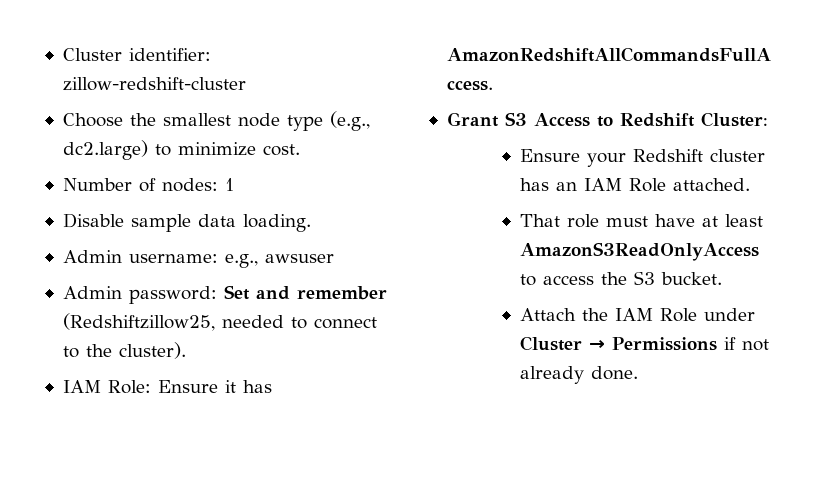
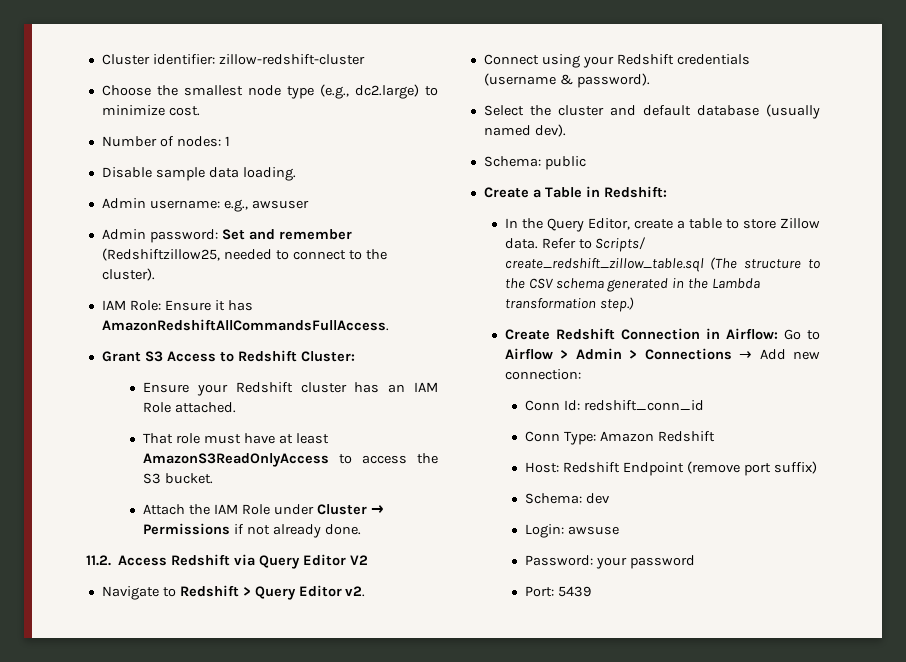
(639, 373) none -> [86,554,368,569] [101,585,366,600] [483,54,750,68] [483,73,650,88] [483,104,820,119] [483,124,566,137] [483,156,586,170] [483,186,667,198] [504,218,820,232] [504,237,647,252] [504,257,821,272] [504,278,761,292] [504,297,634,312] [504,328,820,340] [504,348,820,360] [504,369,581,380] [525,400,705,411] [525,431,716,445] [525,461,817,476] [525,493,611,504] [525,524,620,538] [525,555,696,569] [525,586,592,597] // 11.2. Access Redshift via Query Editor V2 // Navigate to Redshift > Query Editor v2. // Connect using your Redshift credentials (username & password). // Select the cluster and default database (usually named dev). // Schema: public // Create a Table in Redshift: // In the Query Editor, create a table to store Zillow data. Refer to Scripts/ create_redshift_zillow_table.sql (The structure to the CSV schema generated in the Lambda transformation step.) // Create Redshift Connection in Airflow: Go to Airflow > Admin > Connections → Add new connection: // Conn Id: redshift_conn_id // Conn Type: Amazon Redshift // Host: Redshift Endpoint (remove port suffix) // Schema: dev // Login: awsuse // Password: your password // Port: 5439

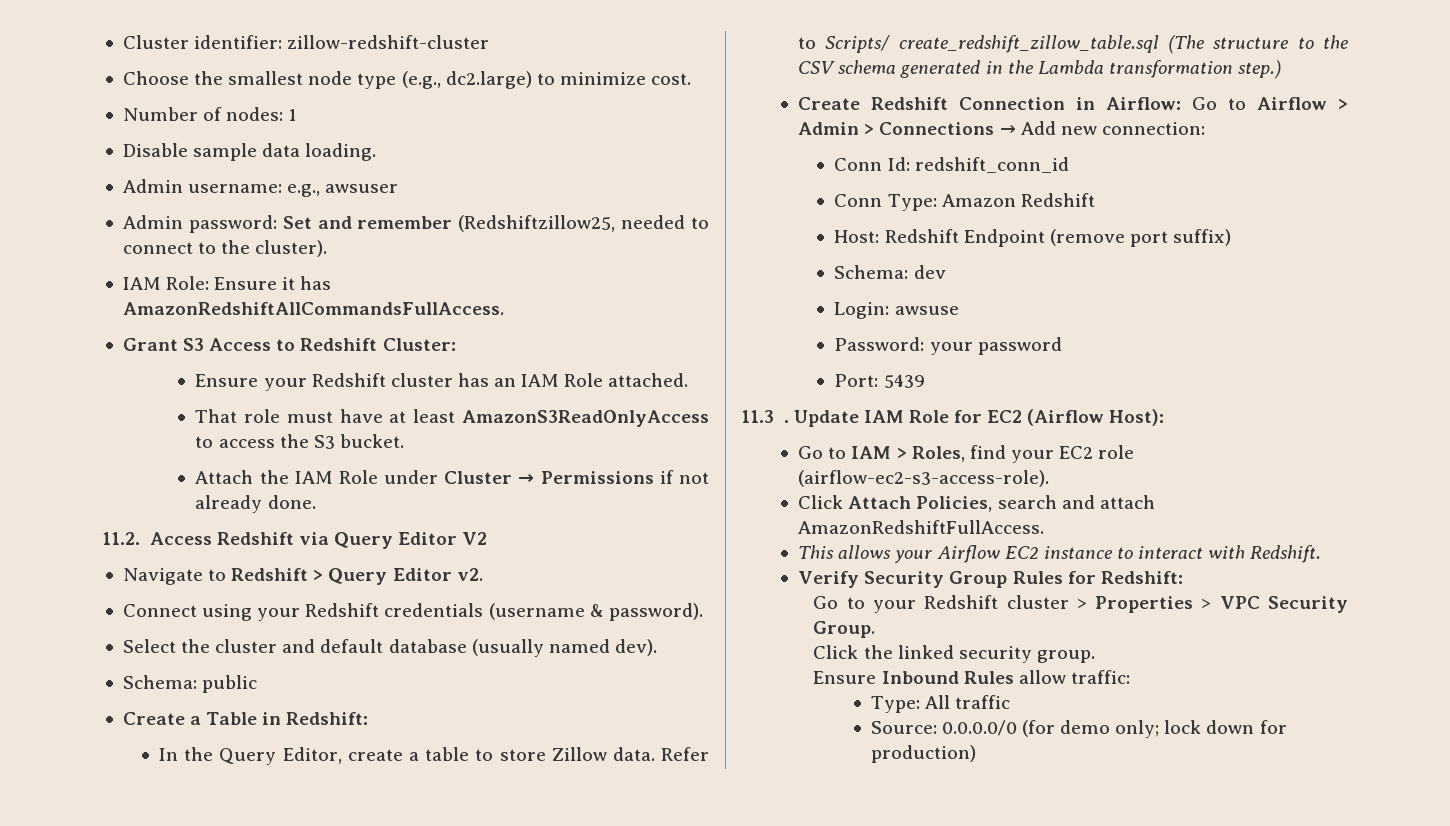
(592, 591) none -> [741,409,1165,427] [798,445,1135,463] [798,470,1050,487] [798,495,1155,512] [798,520,1045,534] [798,545,1322,563] [798,571,1183,588] [813,595,1348,613] [813,621,876,638] [813,645,1096,663] [813,670,1131,684] [870,695,1010,713] [870,720,1287,738] [870,745,976,763] // 11.3 . Update IAM Role for EC2 (Airflow Host): // Go to IAM > Roles, find your EC2 role (airflow-ec2-s3-access-role). // Click Attach Policies, search and attach AmazonRedshiftFullAccess. // This allows your Airflow EC2 instance to interact with Redshift. // Verify Security Group Rules for Redshift: // Go to your Redshift cluster > Properties > VPC Security Group. // Click the linked security group. // Ensure Inbound Rules allow traffic: // Type: All traffic // Source: 0.0.0.0/0 (for demo only; lock down for production)

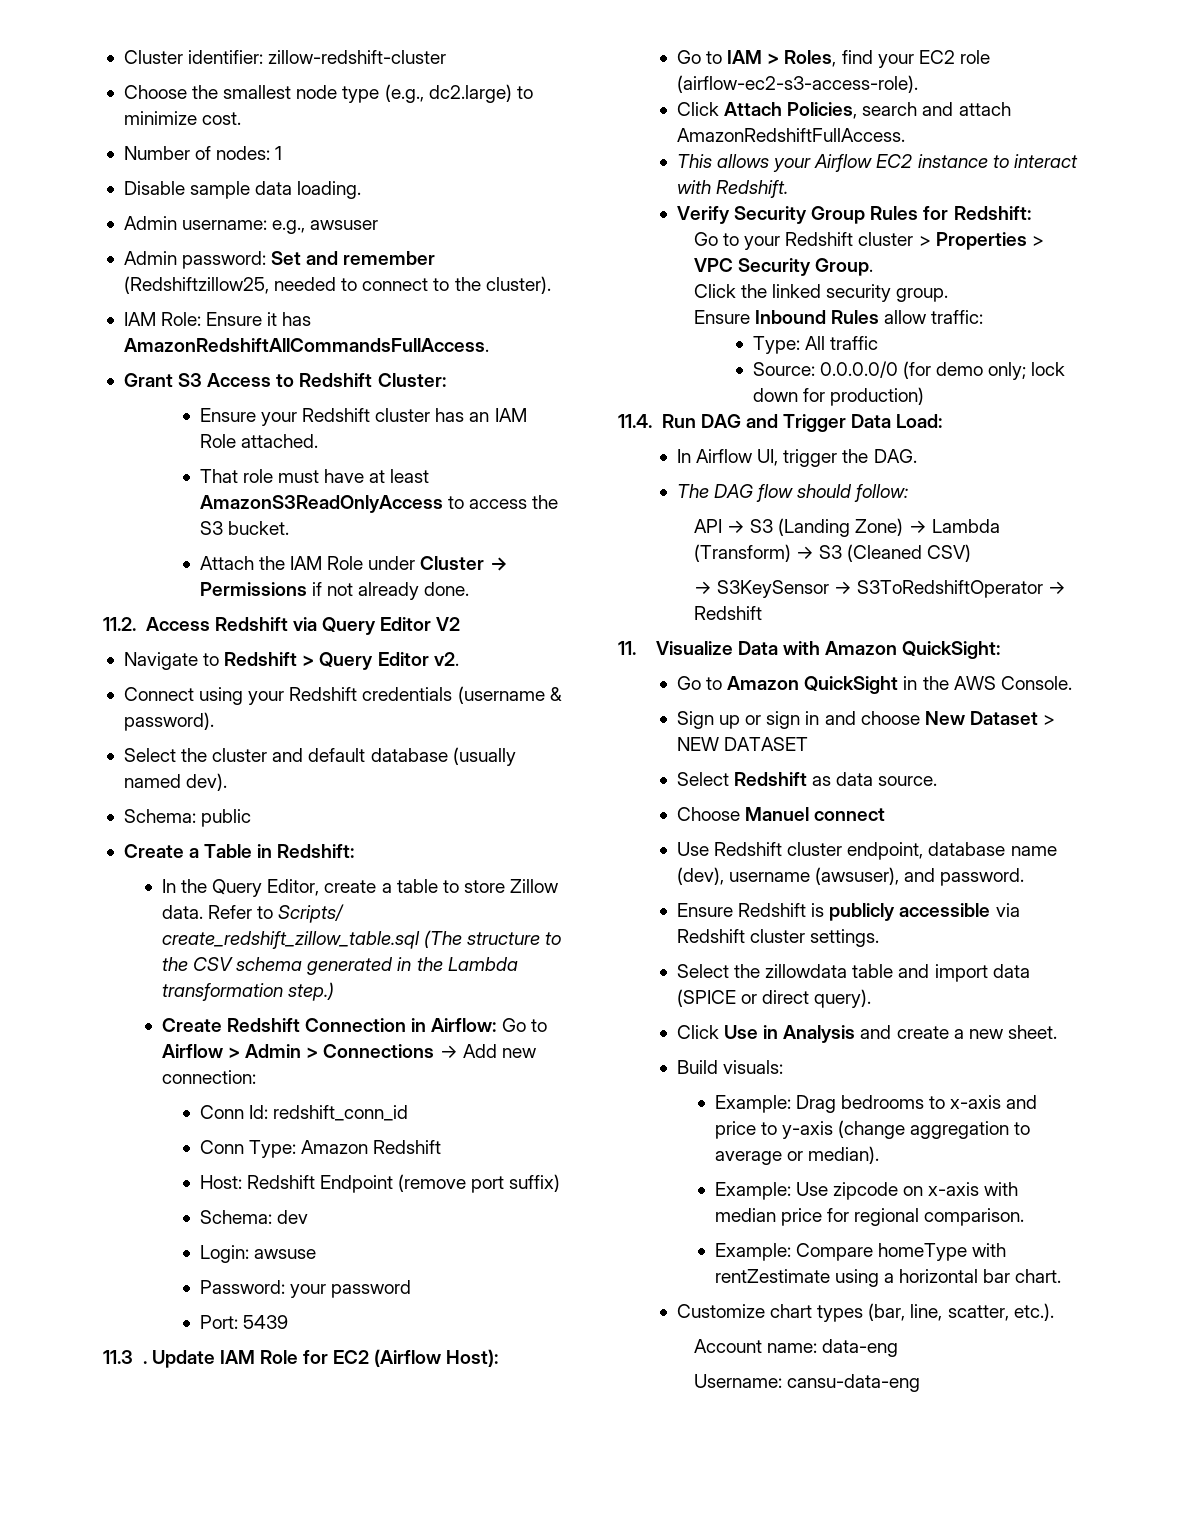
(976, 754) none -> [618,414,943,432] [676,449,917,467] [676,484,909,502] [693,518,1000,537] [693,544,972,562] [693,580,1067,598] [693,606,762,620] [618,641,1001,659] [676,676,1072,694] [676,711,1056,729] [676,737,808,751] [676,772,938,786] [676,807,886,821] [676,842,1057,860] [676,867,1025,886] [676,903,1020,921] [676,929,880,947] [676,964,1030,982] [676,989,872,1008] [676,1025,1057,1043] [676,1060,783,1074] [714,1095,1038,1113] [714,1120,1031,1139] [714,1146,880,1165] [714,1182,1019,1200] [714,1208,1025,1226] [714,1243,1007,1261] [714,1269,1062,1287] [676,1303,1054,1322] [693,1339,899,1357] [693,1374,921,1392] // 11.4. Run DAG and Trigger Data Load: // In Airflow UI, trigger the DAG. // The DAG flow should follow: // API → S3 (Landing Zone) → Lambda (Transform) → S3 (Cleaned CSV) // → S3KeySensor → S3ToRedshiftOperator → Redshift // 11. Visualize Data with Amazon QuickSight: // Go to Amazon QuickSight in the AWS Console. // Sign up or sign in and choose New Dataset > NEW DATASET // Select Redshift as data source. // Choose Manuel connect // Use Redshift cluster endpoint, database name (dev), username (awsuser), and password. // Ensure Redshift is publicly accessible via Redshift cluster settings. // Select the zillowdata table and import data (SPICE or direct query). // Click Use in Analysis and create a new sheet. // Build visuals: // Example: Drag bedrooms to x-axis and price to y-axis (change aggregation to average or median). // Example: Use zipcode on x-axis with median price for regional comparison. // Example: Compare homeType with rentZestimate using a horizontal bar chart. // Customize chart types (bar, line, scatter, etc.). // Account name: data-eng // Username: cansu-data-eng

